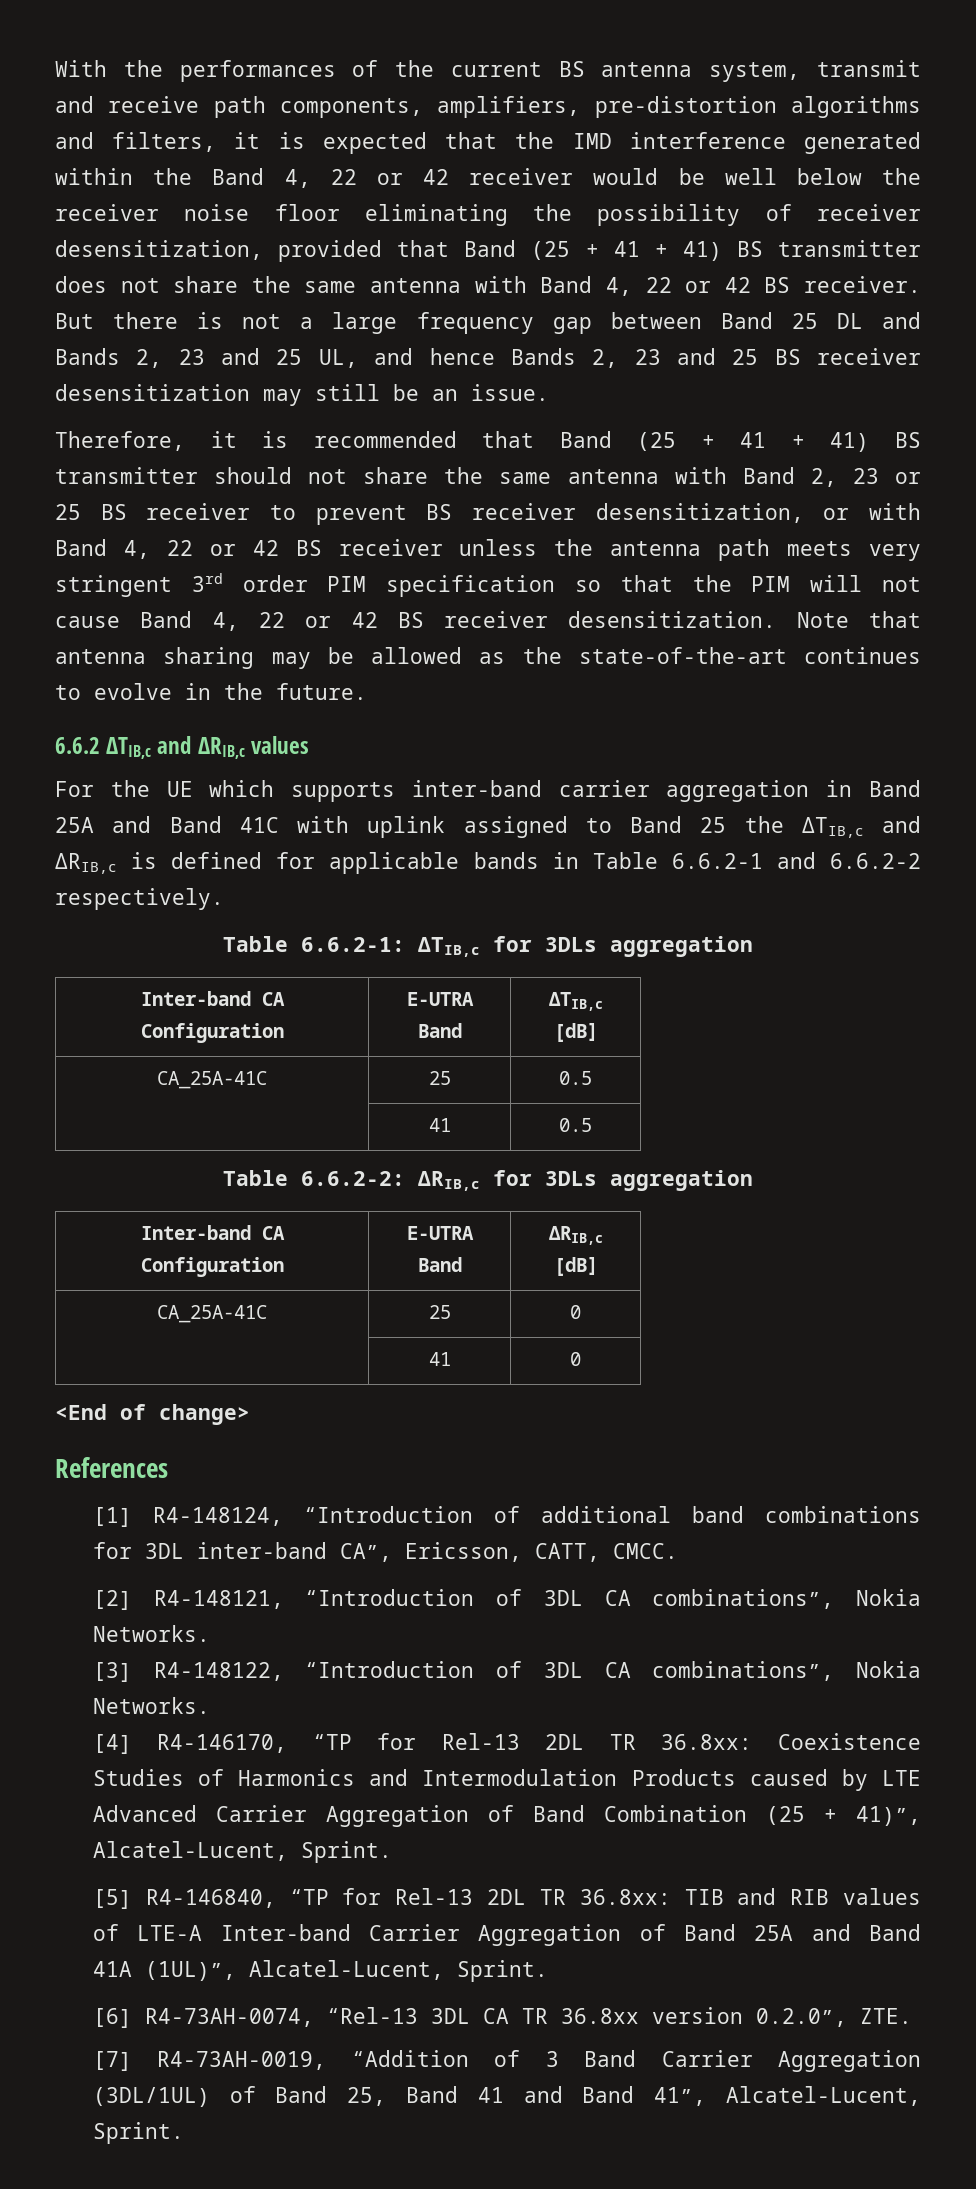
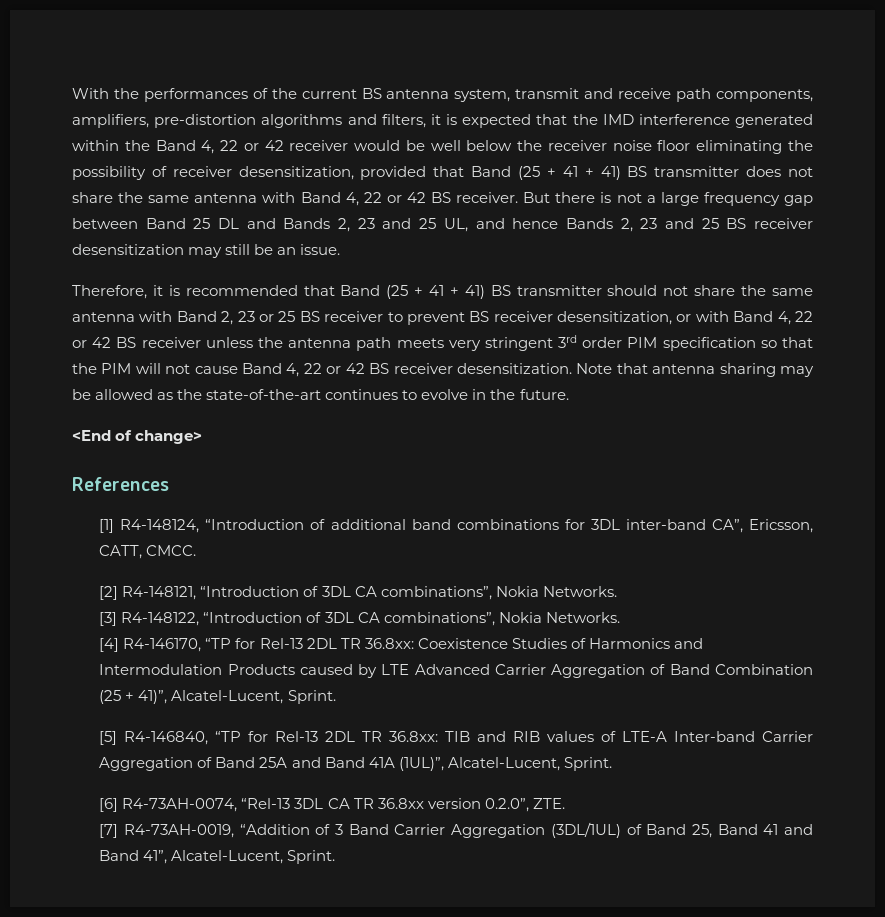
[55,736,309,759] [55,780,922,802] [55,816,921,838] [55,852,922,874] [55,888,224,910] [223,936,753,957] [140,991,285,1006] [140,1023,284,1043] [406,992,474,1006] [417,1023,462,1038] [548,992,603,1011] [553,1023,598,1042] [157,1071,267,1089] [428,1071,451,1085] [559,1071,592,1085] [428,1118,451,1132] [559,1118,592,1132] [223,1170,753,1191] [140,1225,285,1240] [140,1257,284,1277] [406,1226,474,1240] [417,1257,462,1272] [548,1226,603,1245] [553,1257,598,1276] [157,1305,267,1323] [428,1305,451,1319] [570,1305,581,1319] [428,1352,451,1366] [570,1352,581,1366] // 6.6.2 ΔTIB,c and ΔRIB,c values // For the UE which supports inter-band carrier aggregation in Band 25A and Band 41C with uplink assigned to Band 25 the ΔTIB,c and ΔRIB,c is defined for applicable bands in Table 6.6.2-1 and 6.6.2-2 respectively. // Table 6.6.2-1: ΔTIB,c for 3DLs aggregation // Inter-band CA Configuration | E-UTRA Band | ΔTIB,c [dB] // CA_25A-41C | 25 | 0.5 // | 41 | 0.5 // Table 6.6.2-2: ΔRIB,c for 3DLs aggregation // Inter-band CA Configuration | E-UTRA Band | ΔRIB,c [dB] // CA_25A-41C | 25 | 0 // | 41 | 0 -> (569, 394) none

